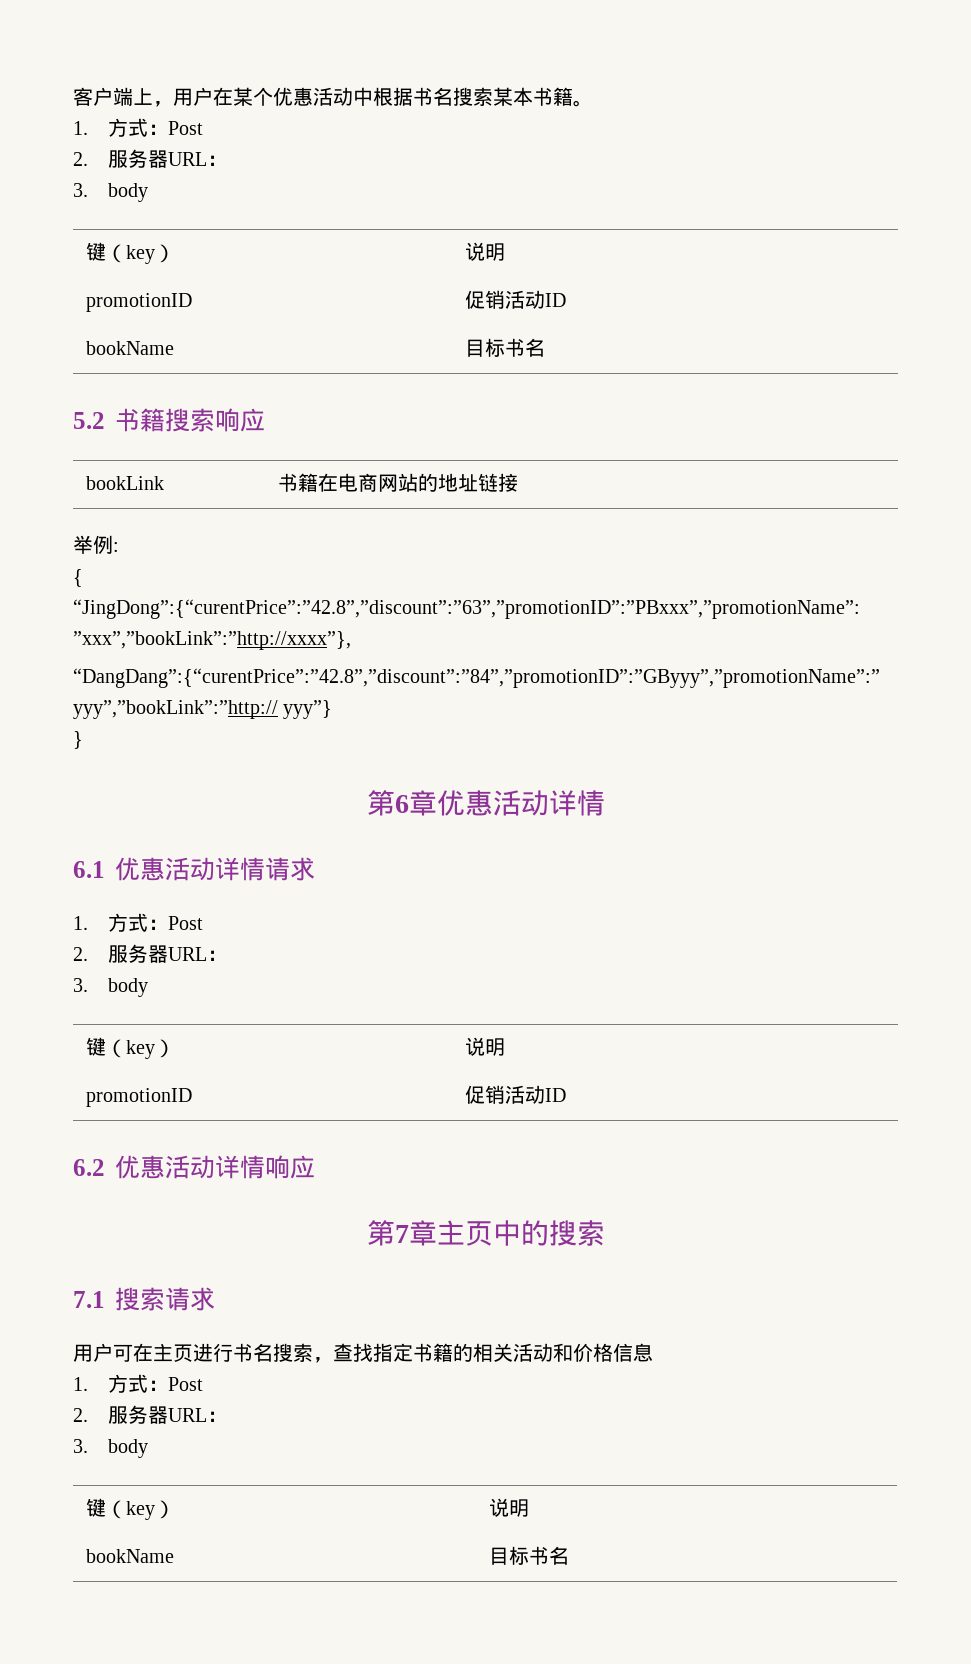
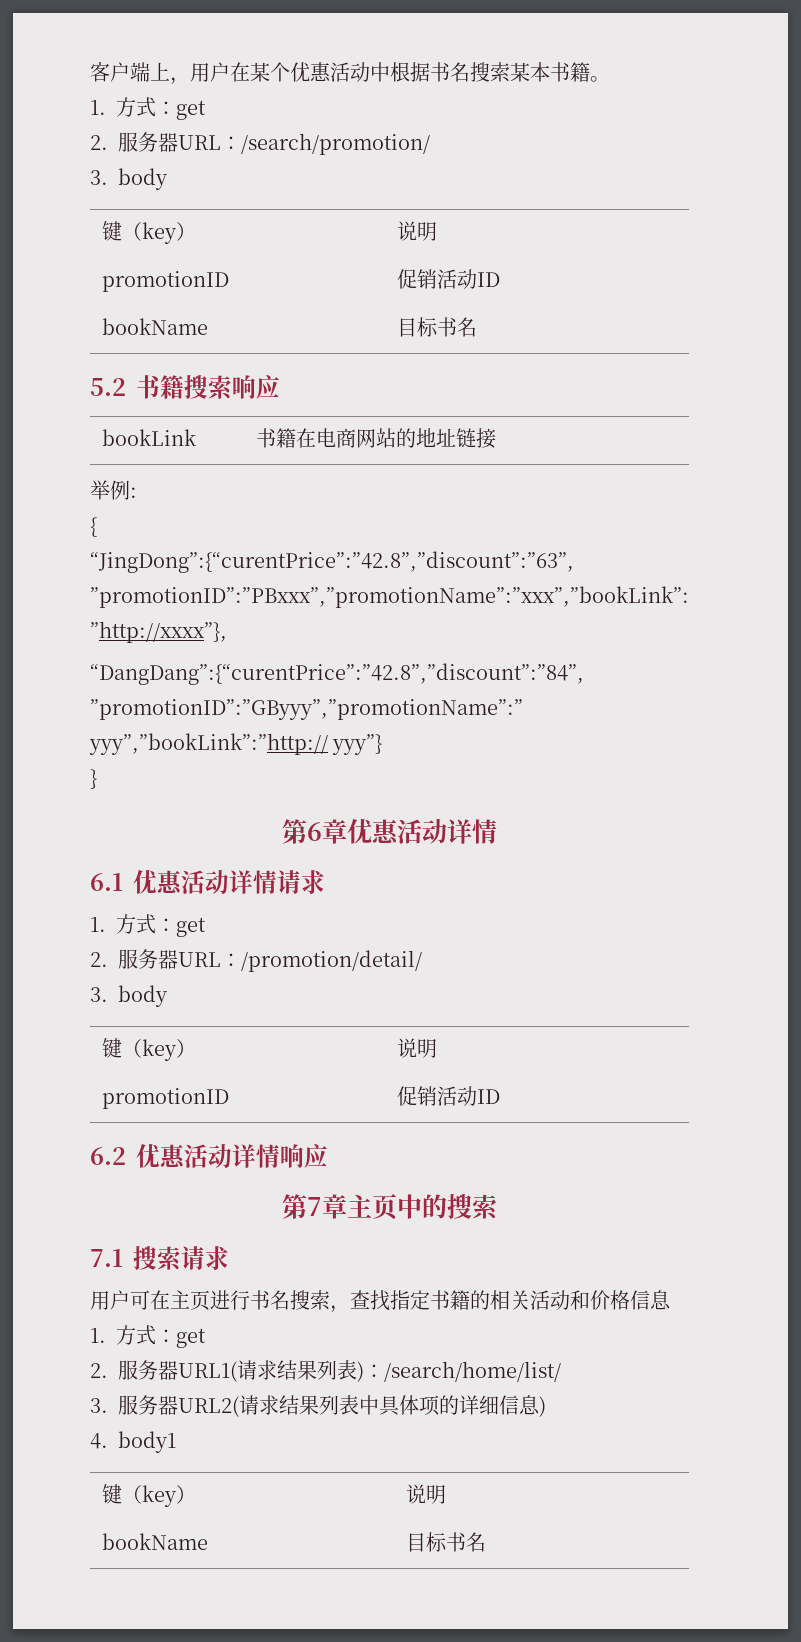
[167,121,203,135] [73,149,227,168] Post // 2.服务器URL： -> [176,100,207,120] [90,132,430,155] get // 2.服务器URL：/search/promotion/
[167,916,203,930] [73,944,227,963] Post // 2.服务器URL： -> [176,917,207,937] [90,949,422,972] get // 2.服务器URL：/promotion/detail/
[167,1377,203,1391] [73,1405,227,1424] [73,1439,148,1458] Post // 2.服务器URL： // 3. body -> [176,1328,207,1348] [90,1360,561,1382] [90,1395,546,1417] [90,1431,176,1453] get // 2.服务器URL1(请求结果列表)：/search/home/list/ // 3.服务器URL2(请求结果列表中具体项的详细信息) // 4. body1

